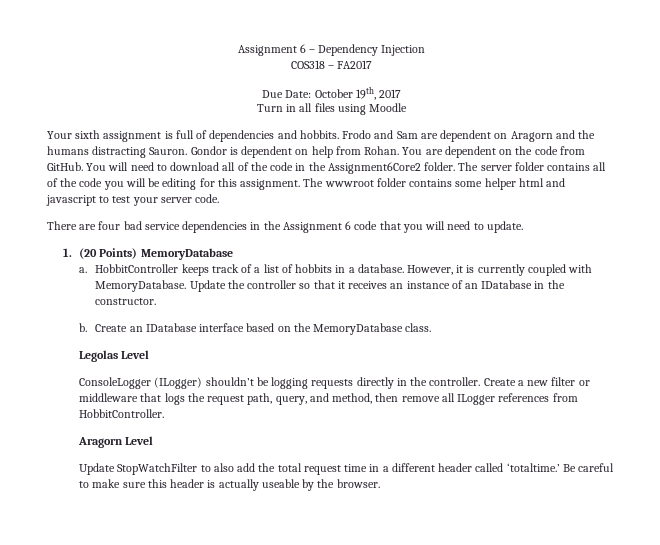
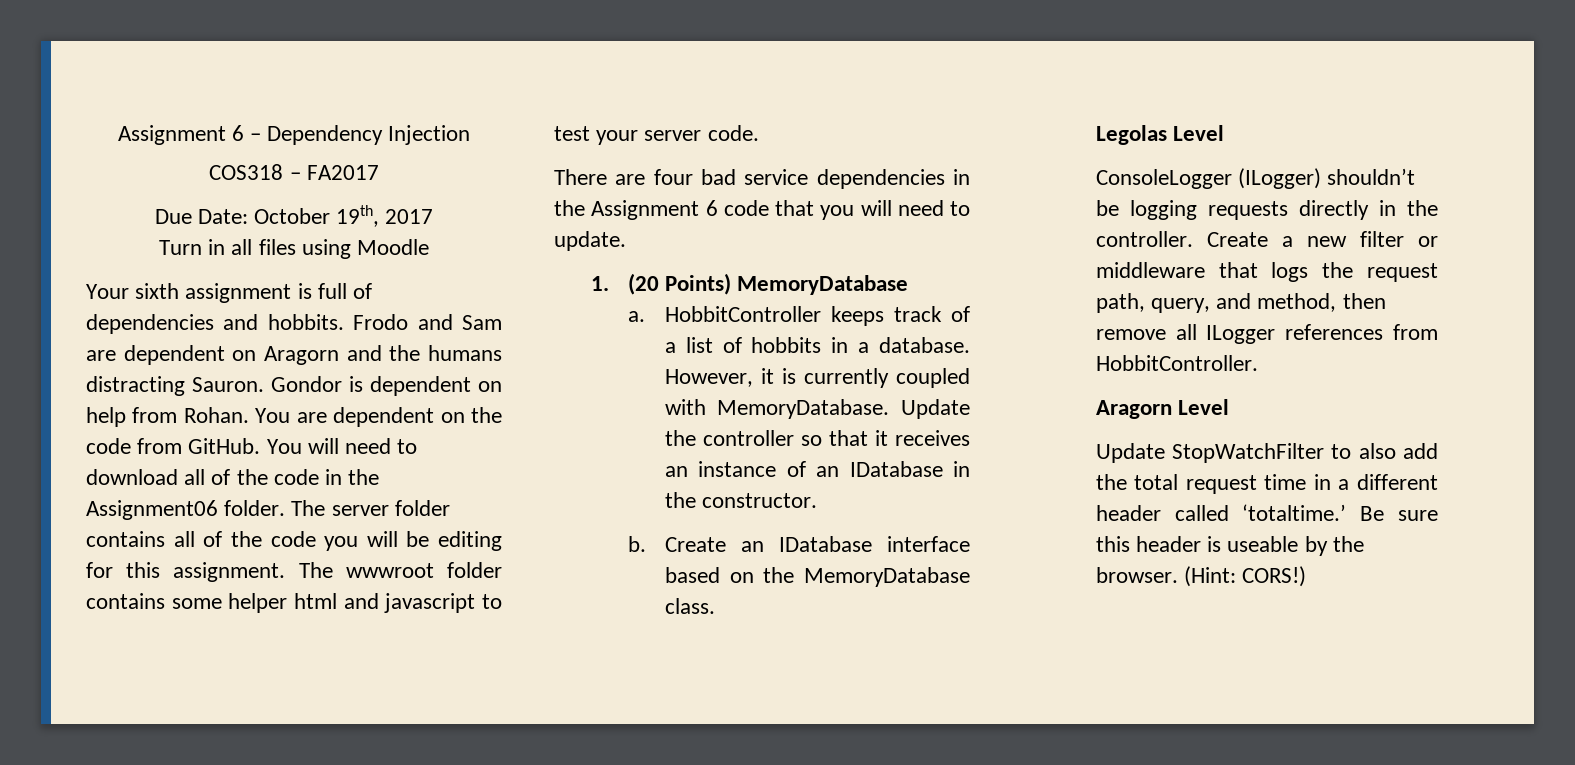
[327,162,421,174] Assignment6Core2 -> [86,500,218,520] Assignment06
[578,463,615,472] [79,479,121,488] careful to make -> (1385, 513) none
[218,479,259,491] actually -> (1222, 544) none
(380, 483) none -> [1184,566,1307,587] (Hint: CORS!)

